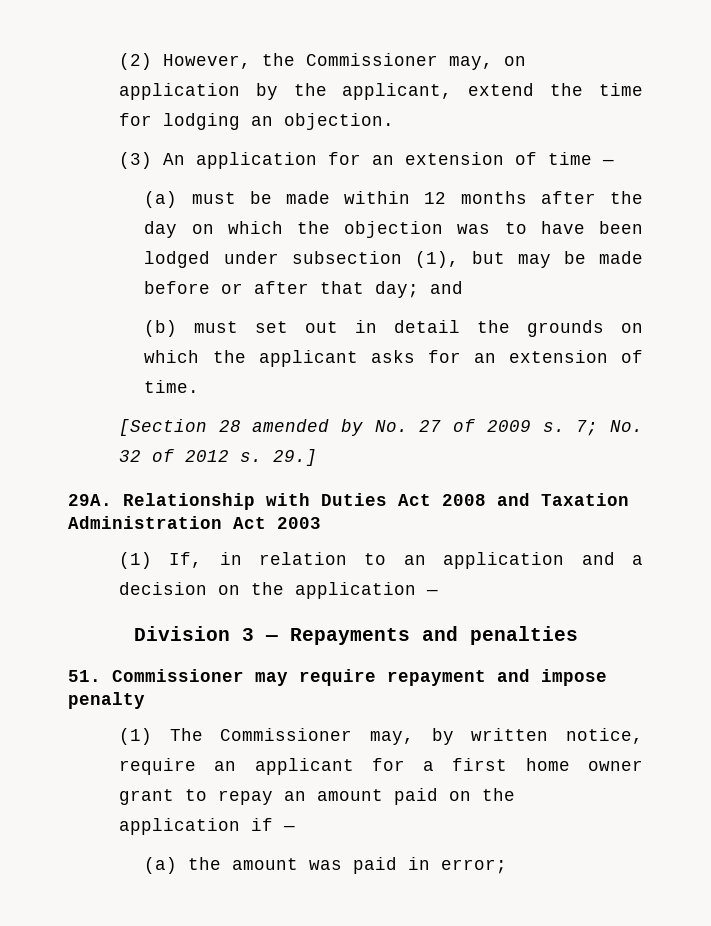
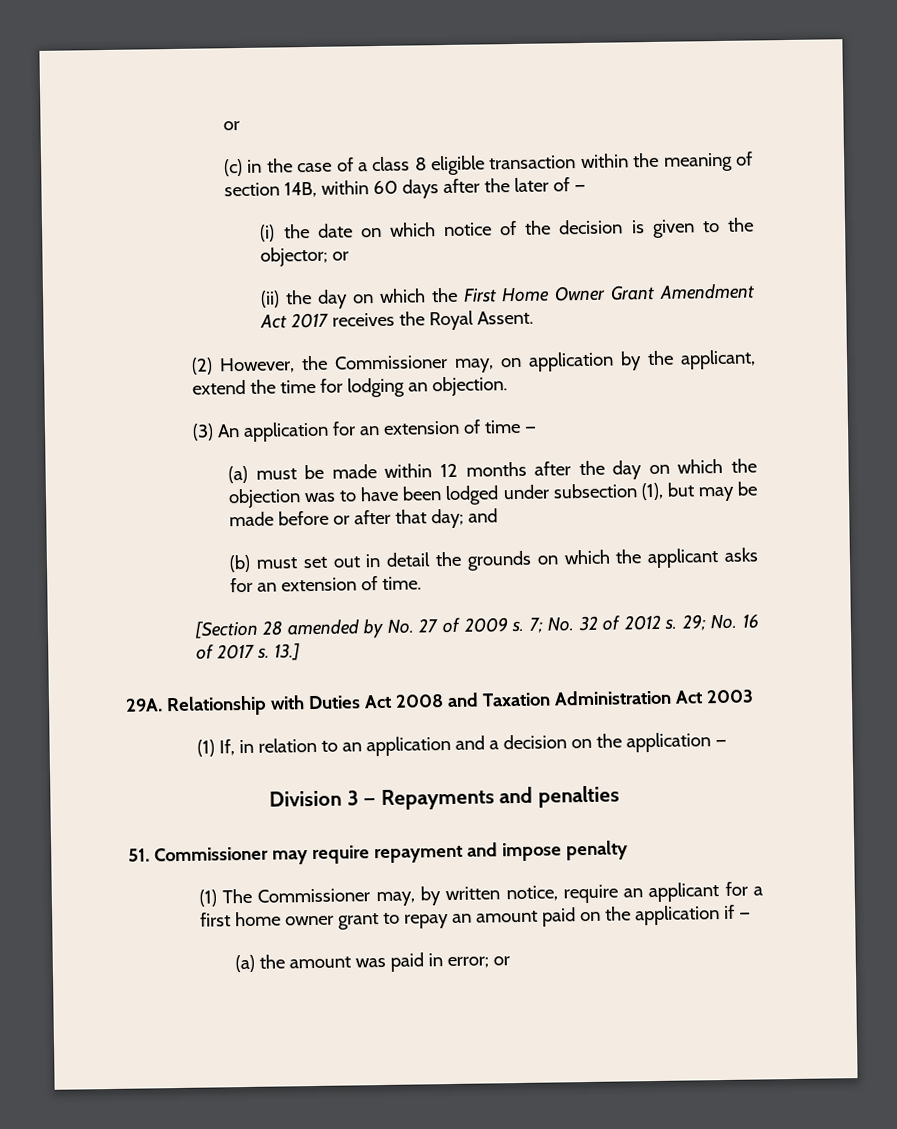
(118, 61) none -> [223,121,241,131] [224,151,753,177] [224,177,587,199] [259,217,754,242] [260,246,350,267] [260,283,755,309] [260,310,535,331] or // (c) in the case of a class 8 eligible transaction within the meaning of section 14B, within 60 days after the later of — // (i) the date on which notice of the decision is given to the objector; or // (ii) the day on which the First Home Owner Grant Amendment Act 2017 receives the Royal Assent. //
[272,449,317,466] 29.] -> [681,614,760,632] [195,643,300,661] 29; No. 16 of 2017 s. 13.]
(508, 866) none -> [493,956,511,966] or

